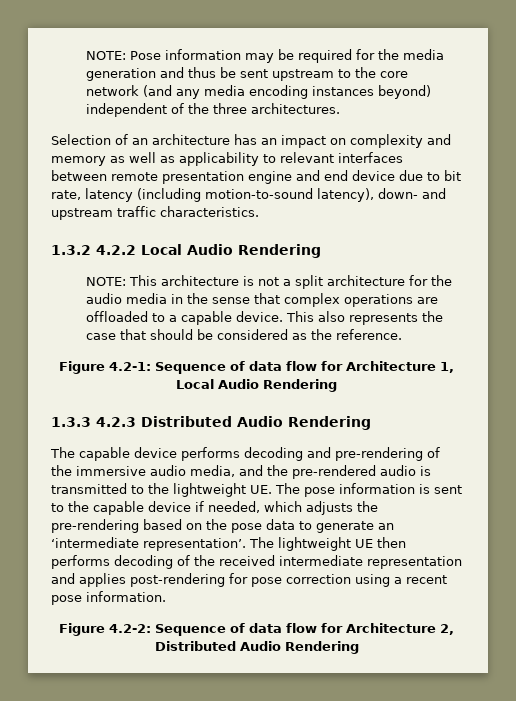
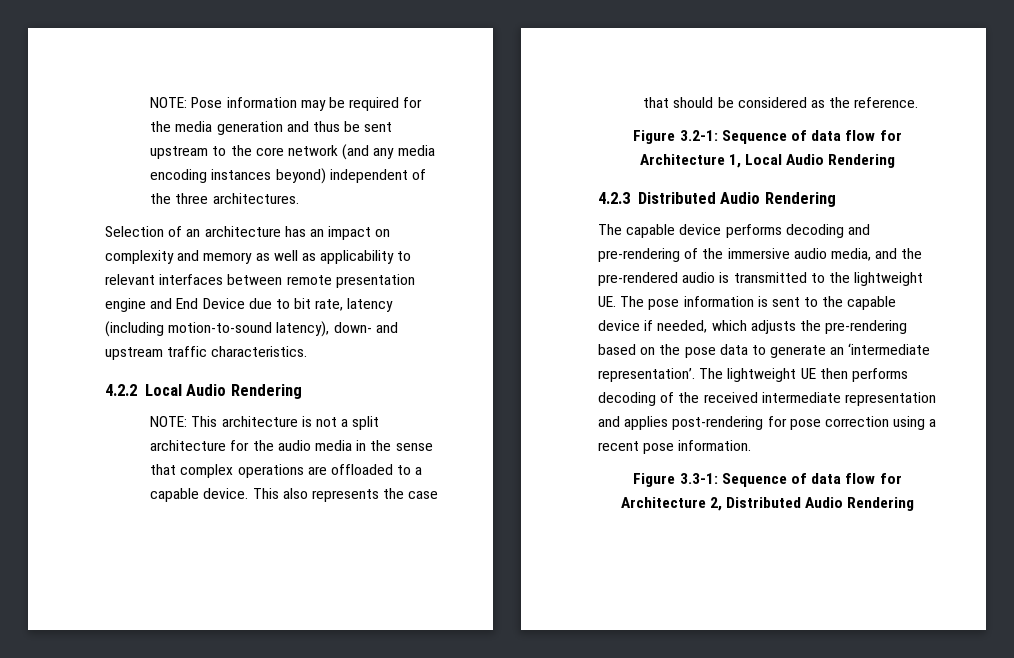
[324,170,395,181] end device -> [176,298,245,309] End Device
[51,245,91,255] 1.3.2 -> (308, 351) none
[109,362,151,371] 4.2-1: -> [679,130,718,141] 3.2-1:
[51,417,91,427] 1.3.3 -> (896, 161) none
[109,624,151,633] 4.2-2: -> [679,473,718,484] 3.3-1:

